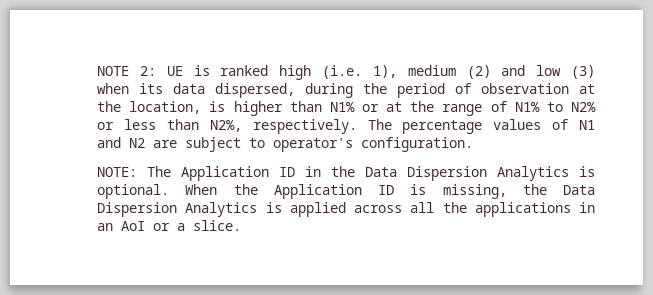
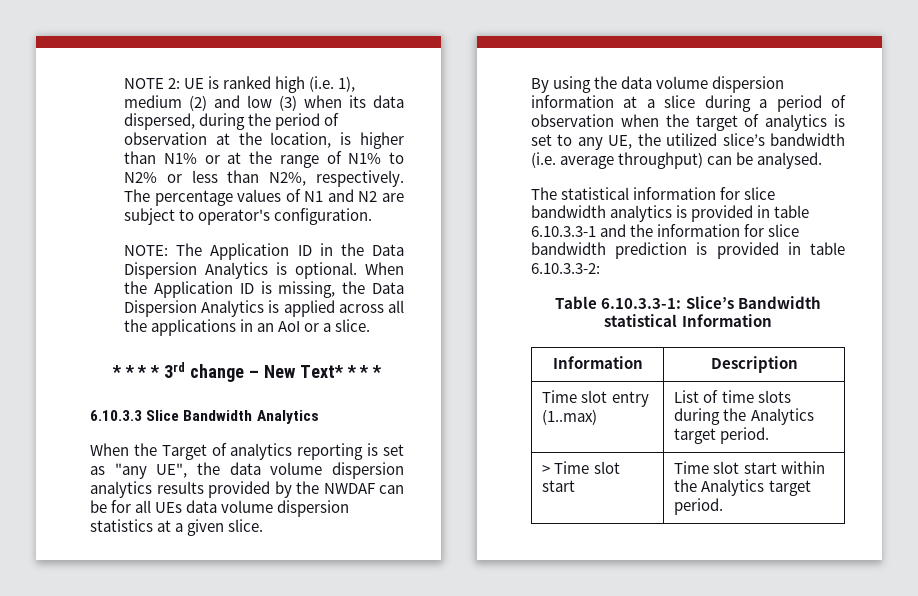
(242, 225) none -> [111,362,382,382] [90,410,319,424] [90,443,404,460] [90,462,404,479] [90,481,404,498] [90,500,350,517] [90,519,264,536] [531,76,785,93] [531,95,846,112] [531,114,845,131] [531,133,845,150] [531,152,823,169] [531,187,776,200] [531,205,810,222] [531,224,800,237] [531,242,845,259] [531,263,600,274] [555,296,821,309] [604,314,772,327] [552,356,643,369] [710,356,798,373] [542,390,649,407] [542,409,598,425] [674,390,791,403] [674,408,814,425] [674,427,770,444] [542,461,620,474] [542,480,576,492] [674,461,825,474] [674,479,811,496] [674,498,724,515] // * * * * 3rd change – New Text* * * * // 6.10.3.3 Slice Bandwidth Analytics // When the Target of analytics reporting is set as "any UE", the data volume dispersion analytics results provided by the NWDAF can be for all UEs data volume dispersion statistics at a given slice. // By using the data volume dispersion information at a slice during a period of observation when the target of analytics is set to any UE, the utilized slice’s bandwidth (i.e. average throughput) can be analysed. // The statistical information for slice bandwidth analytics is provided in table 6.10.3.3-1 and the information for slice bandwidth prediction is provided in table 6.10.3.3-2: // Table 6.10.3.3-1: Slice’s Bandwidth statistical Information // Information | Description // Time slot entry (1..max) | List of time slots during the Analytics target period. // > Time slot start | Time slot start within the Analytics target period.

